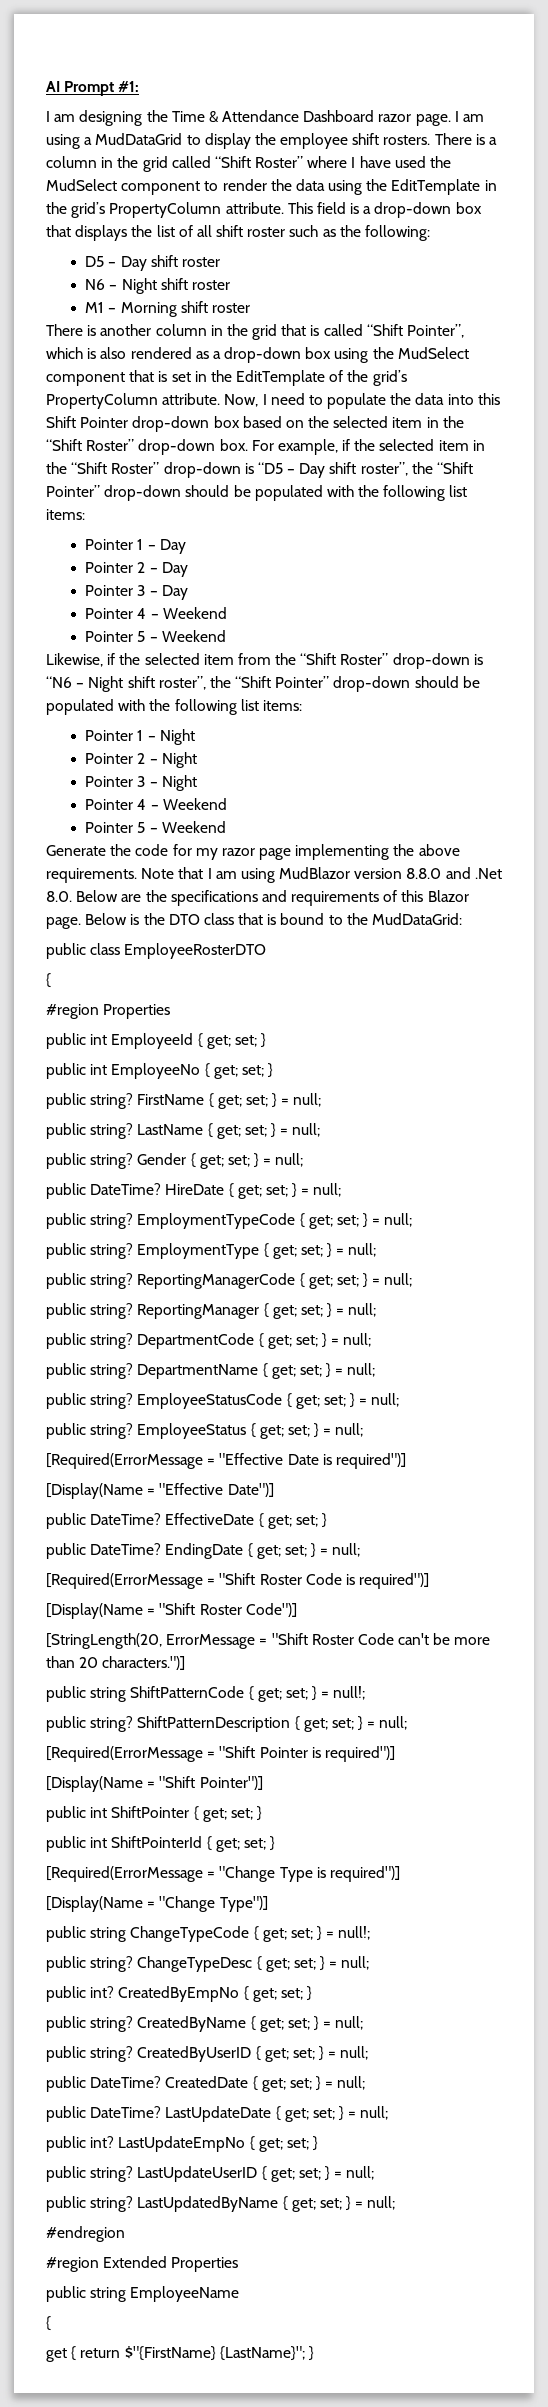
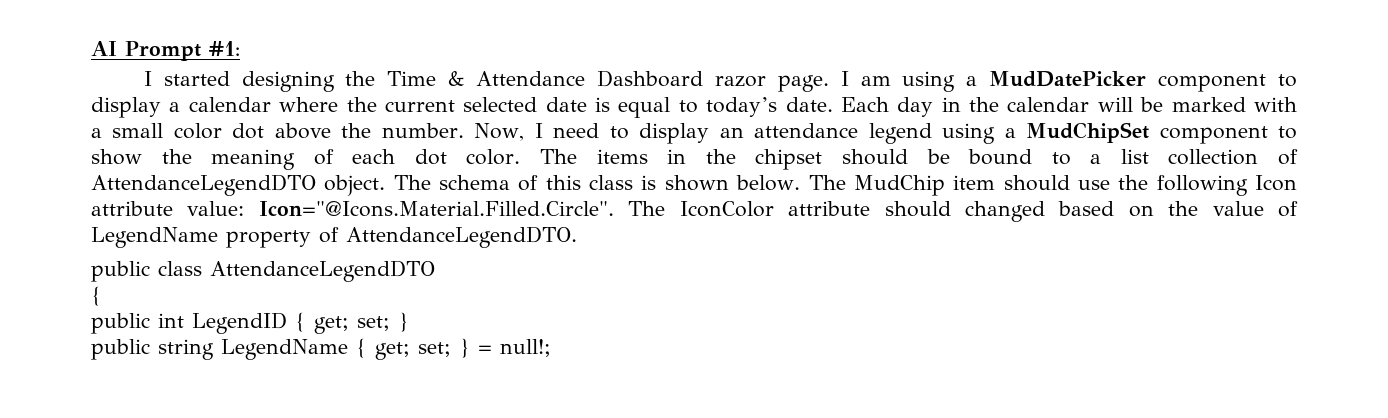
[54,114,76,122] am -> [163,71,230,86] started
[95,133,498,149] [46,156,452,172] [46,179,497,195] [46,202,482,218] [46,225,431,241] [85,255,220,271] [85,278,230,294] [85,301,250,317] [46,324,465,340] [46,347,469,363] [46,370,407,386] [46,393,500,409] [46,416,464,432] [46,439,485,455] [46,462,474,478] [46,485,468,501] [46,509,85,520] [85,539,186,554] [85,562,188,577] [85,585,188,600] [85,607,227,619] [85,630,226,642] [46,653,483,669] [46,676,480,692] [46,699,302,715] [85,729,195,745] [85,752,197,768] [85,775,197,791] [85,798,227,810] [85,821,226,833] [46,844,460,860] [46,867,502,883] [46,890,469,906] [46,913,463,929] MudDataGrid to display the employee shift rosters. There is a column in the grid called “Shift Roster” where I have used the MudSelect component to render the data using the EditTemplate in the grid’s PropertyColumn attribute. This field is a drop-down box that displays the list of all shift roster such as the following: // D5 – Day shift roster // N6 – Night shift roster // M1 – Morning shift roster // There is another column in the grid that is called “Shift Pointer”, which is also rendered as a drop-down box using the MudSelect component that is set in the EditTemplate of the grid’s PropertyColumn attribute. Now, I need to populate the data into this Shift Pointer drop-down box based on the selected item in the “Shift Roster” drop-down box. For example, if the selected item in the “Shift Roster” drop-down is “D5 – Day shift roster”, the “Shift Pointer” drop-down should be populated with the following list items: // Pointer 1 – Day // Pointer 2 – Day // Pointer 3 – Day // Pointer 4 – Weekend // Pointer 5 – Weekend // Likewise, if the selected item from the “Shift Roster” drop-down is “N6 – Night shift roster”, the “Shift Pointer” drop-down should be populated with the following list items: // Pointer 1 – Night // Pointer 2 – Night // Pointer 3 – Night // Pointer 4 – Weekend // Pointer 5 – Weekend // Generate the code for my razor page implementing the above requirements. Note that I am using MudBlazor version 8.8.0 and .Net 8.0. Below are the specifications and requirements of this Blazor page. Below is the DTO class that is bound to the MudDataGrid: -> [989,71,1297,92] [91,97,1297,118] [91,122,1297,144] [91,149,1298,170] [91,174,1298,196] [91,201,1298,222] [91,226,577,248] MudDatePicker component to display a calendar where the current selected date is equal to today’s date. Each day in the calendar will be marked with a small color dot above the number. Now, I need to display an attendance legend using a MudChipSet component to show the meaning of each dot color. The items in the chipset should be bound to a list collection of AttendanceLegendDTO object. The schema of this class is shown below. The MudChip item should use the following Icon attribute value: Icon="@Icons.Material.Filled.Circle". The IconColor attribute should changed based on the value of LegendName property of AttendanceLegendDTO.
[124,943,267,959] [46,973,51,988] [46,1004,171,1019] [46,1033,267,1049] [46,1063,274,1079] [46,1093,322,1109] [46,1123,321,1139] [46,1153,304,1169] [46,1183,342,1199] [46,1213,413,1229] [46,1243,377,1259] [46,1273,413,1289] [46,1303,377,1319] [46,1333,372,1349] [46,1363,376,1379] [46,1393,400,1409] [46,1423,364,1439] [46,1453,406,1469] [46,1483,274,1499] [46,1513,328,1529] [46,1543,361,1559] [46,1573,430,1589] [46,1603,297,1619] [46,1633,491,1649] [46,1656,186,1670] [46,1686,366,1702] [46,1716,408,1732] [46,1746,395,1762] [46,1776,263,1792] [46,1806,263,1822] [46,1836,276,1852] [46,1866,400,1882] [46,1896,268,1912] [46,1926,371,1942] [46,1956,370,1972] [46,1986,313,2002] [46,2016,364,2032] [46,2046,369,2062] [46,2076,366,2092] [46,2106,389,2122] [46,2136,319,2152] [46,2166,375,2182] [46,2196,396,2212] [46,2226,125,2242] [46,2256,239,2272] [46,2286,240,2302] [46,2316,51,2331] [46,2346,314,2362] EmployeeRosterDTO // { // #region Properties // public int EmployeeId { get; set; } // public int EmployeeNo { get; set; } // public string? FirstName { get; set; } = null; // public string? LastName { get; set; } = null; // public string? Gender { get; set; } = null; // public DateTime? HireDate { get; set; } = null; // public string? EmploymentTypeCode { get; set; } = null; // public string? EmploymentType { get; set; } = null; // public string? ReportingManagerCode { get; set; } = null; // public string? ReportingManager { get; set; } = null; // public string? DepartmentCode { get; set; } = null; // public string? DepartmentName { get; set; } = null; // public string? EmployeeStatusCode { get; set; } = null; // public string? EmployeeStatus { get; set; } = null; // [Required(ErrorMessage = "Effective Date is required")] // [Display(Name = "Effective Date")] // public DateTime? EffectiveDate { get; set; } // public DateTime? EndingDate { get; set; } = null; // [Required(ErrorMessage = "Shift Roster Code is required")] // [Display(Name = "Shift Roster Code")] // [StringLength(20, ErrorMessage = "Shift Roster Code can't be more than 20 characters.")] // public string ShiftPatternCode { get; set; } = null!; // public string? ShiftPatternDescription { get; set; } = null; // [Required(ErrorMessage = "Shift Pointer is required")] // [Display(Name = "Shift Pointer")] // public int ShiftPointer { get; set; } // public int ShiftPointerId { get; set; } // [Required(ErrorMessage = "Change Type is required")] // [Display(Name = "Change Type")] // public string ChangeTypeCode { get; set; } = null!; // public string? ChangeTypeDesc { get; set; } = null; // public int? CreatedByEmpNo { get; set; } // public string? CreatedByName { get; set; } = null; // public string? CreatedByUserID { get; set; } = null; // public DateTime? CreatedDate { get; set; } = null; // public DateTime? LastUpdateDate { get; set; } = null; // public int? LastUpdateEmpNo { get; set; } // public string? LastUpdateUserID { get; set; } = null; // public string? LastUpdatedByName { get; set; } = null; // #endregion // #region Extended Properties // public string EmployeeName // { // get { return $"{FirstName} {LastName}"; } -> [210,260,435,282] [91,286,102,306] [91,312,409,334] [91,338,551,360] AttendanceLegendDTO // { // public int LegendID { get; set; } // public string LegendName { get; set; } = null!;

